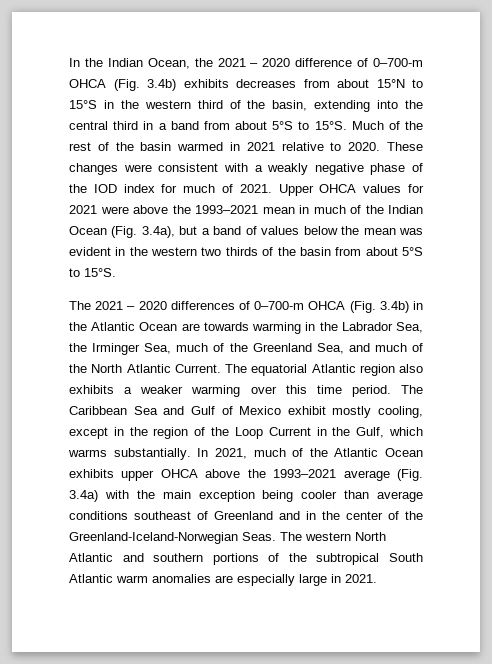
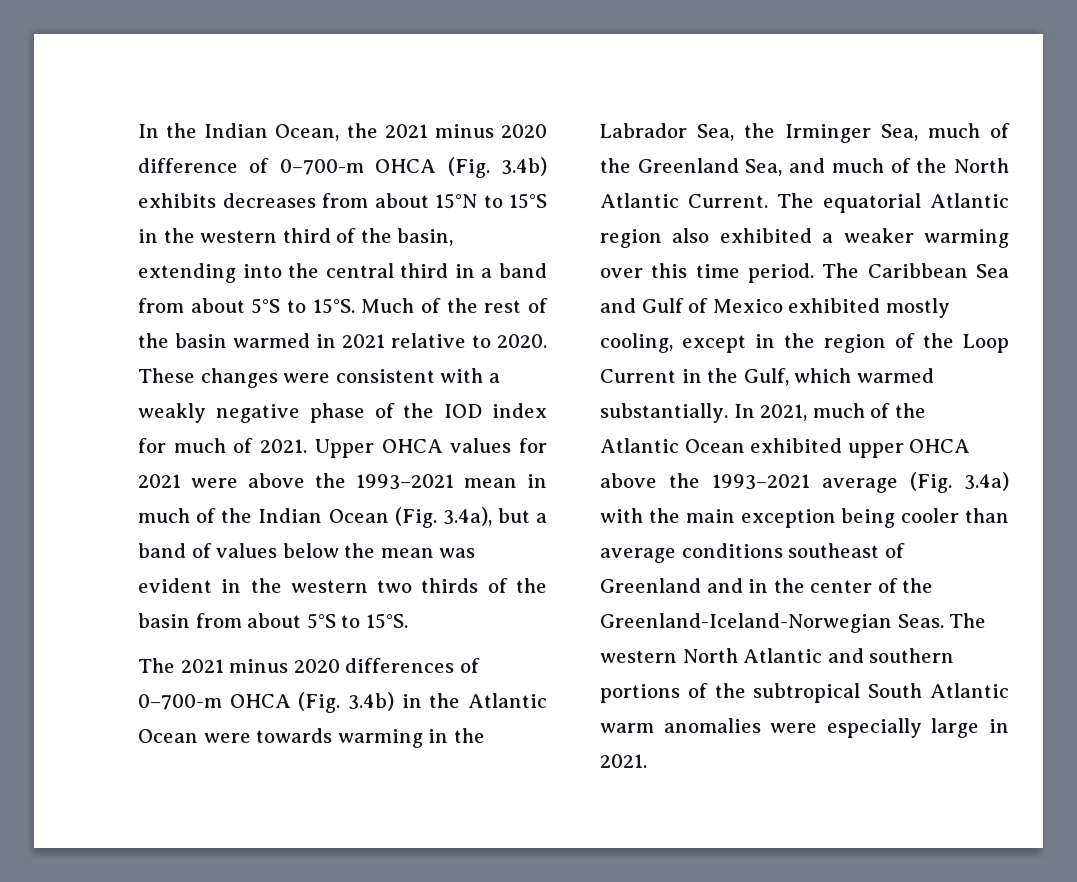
[250,63,259,67] – -> [434,124,494,138] minus
[127,306,136,310] – -> [229,659,289,673] minus
[181,323,200,331] are -> [203,733,251,743] were
[69,385,114,394] exhibits -> [719,228,812,243] exhibited
[287,406,326,415] exhibit -> [788,298,881,313] exhibited
[68,449,107,457] warms -> [856,368,934,383] warmed
[69,469,114,478] exhibits -> [750,438,843,453] exhibited
[215,575,233,583] are -> [770,723,818,733] were

